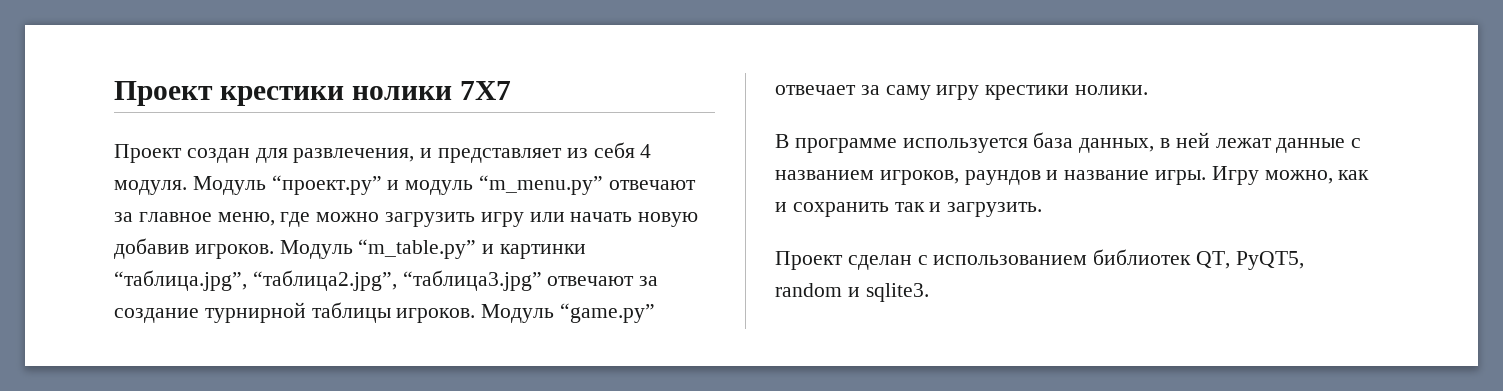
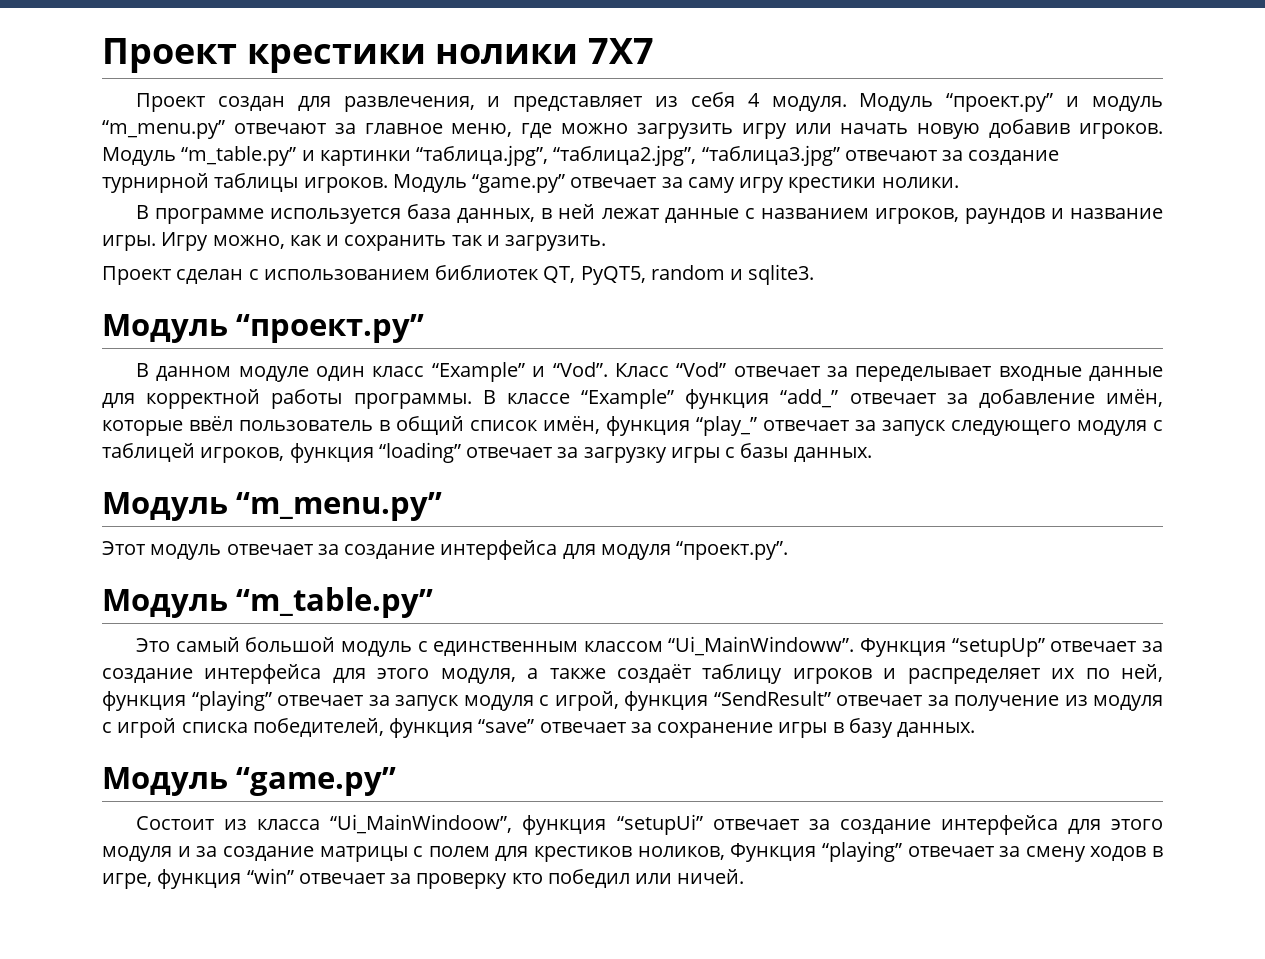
(929, 292) none -> [102,314,425,343] [136,362,1163,382] [102,389,1163,409] [102,416,1163,436] [102,442,872,463] [102,492,443,521] [102,540,789,560] [102,587,434,618] [136,636,1164,657] [102,664,1164,684] [102,690,1163,711] [102,718,976,738] [102,767,397,796] [136,814,1163,835] [102,841,1163,862] [102,868,745,889] // Модуль “проект.py” // В данном модуле один класс “Example” и “Vod”. Класс “Vod” отвечает за переделывает входные данные для корректной работы программы. В классе “Example” функция “add_” отвечает за добавление имён, которые ввёл пользователь в общий список имён, функция “play_” отвечает за запуск следующего модуля с таблицей игроков, функция “loading” отвечает за загрузку игры с базы данных. // Модуль “m_menu.py” // Этот модуль отвечает за создание интерфейса для модуля “проект.py”. // Модуль “m_table.py” // Это самый большой модуль с единственным классом “Ui_MainWindoww”. Функция “setupUp” отвечает за создание интерфейса для этого модуля, а также создаёт таблицу игроков и распределяет их по ней, функция “playing” отвечает за запуск модуля с игрой, функция “SendResult” отвечает за получение из модуля с игрой списка победителей, функция “save” отвечает за сохранение игры в базу данных. // Модуль “game.py” // Состоит из класса “Ui_MainWindoow”, функция “setupUi” отвечает за создание интерфейса для этого модуля и за создание матрицы с полем для крестиков ноликов, Функция “playing” отвечает за смену ходов в игре, функция “win” отвечает за проверку кто победил или ничей.

